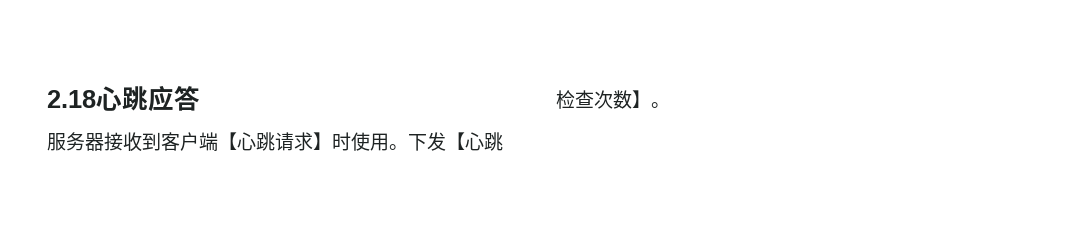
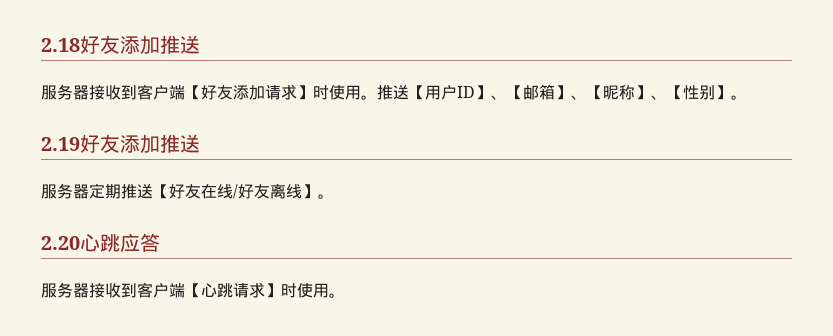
(96, 99) none -> [80,35,200,55] [41,84,747,100] [41,134,200,154] [41,183,334,199] [41,236,80,250] 好友添加推送 // 服务器接收到客户端【好友添加请求】时使用。推送【用户ID】、【邮箱】、【昵称】、【性别】。 // 2.19好友添加推送 // 服务器定期推送【好友在线/好友离线】。 // 2.20
[408,132,503,151] [556,90,670,109] 下发【心跳检查次数】。 -> (345, 295) none

